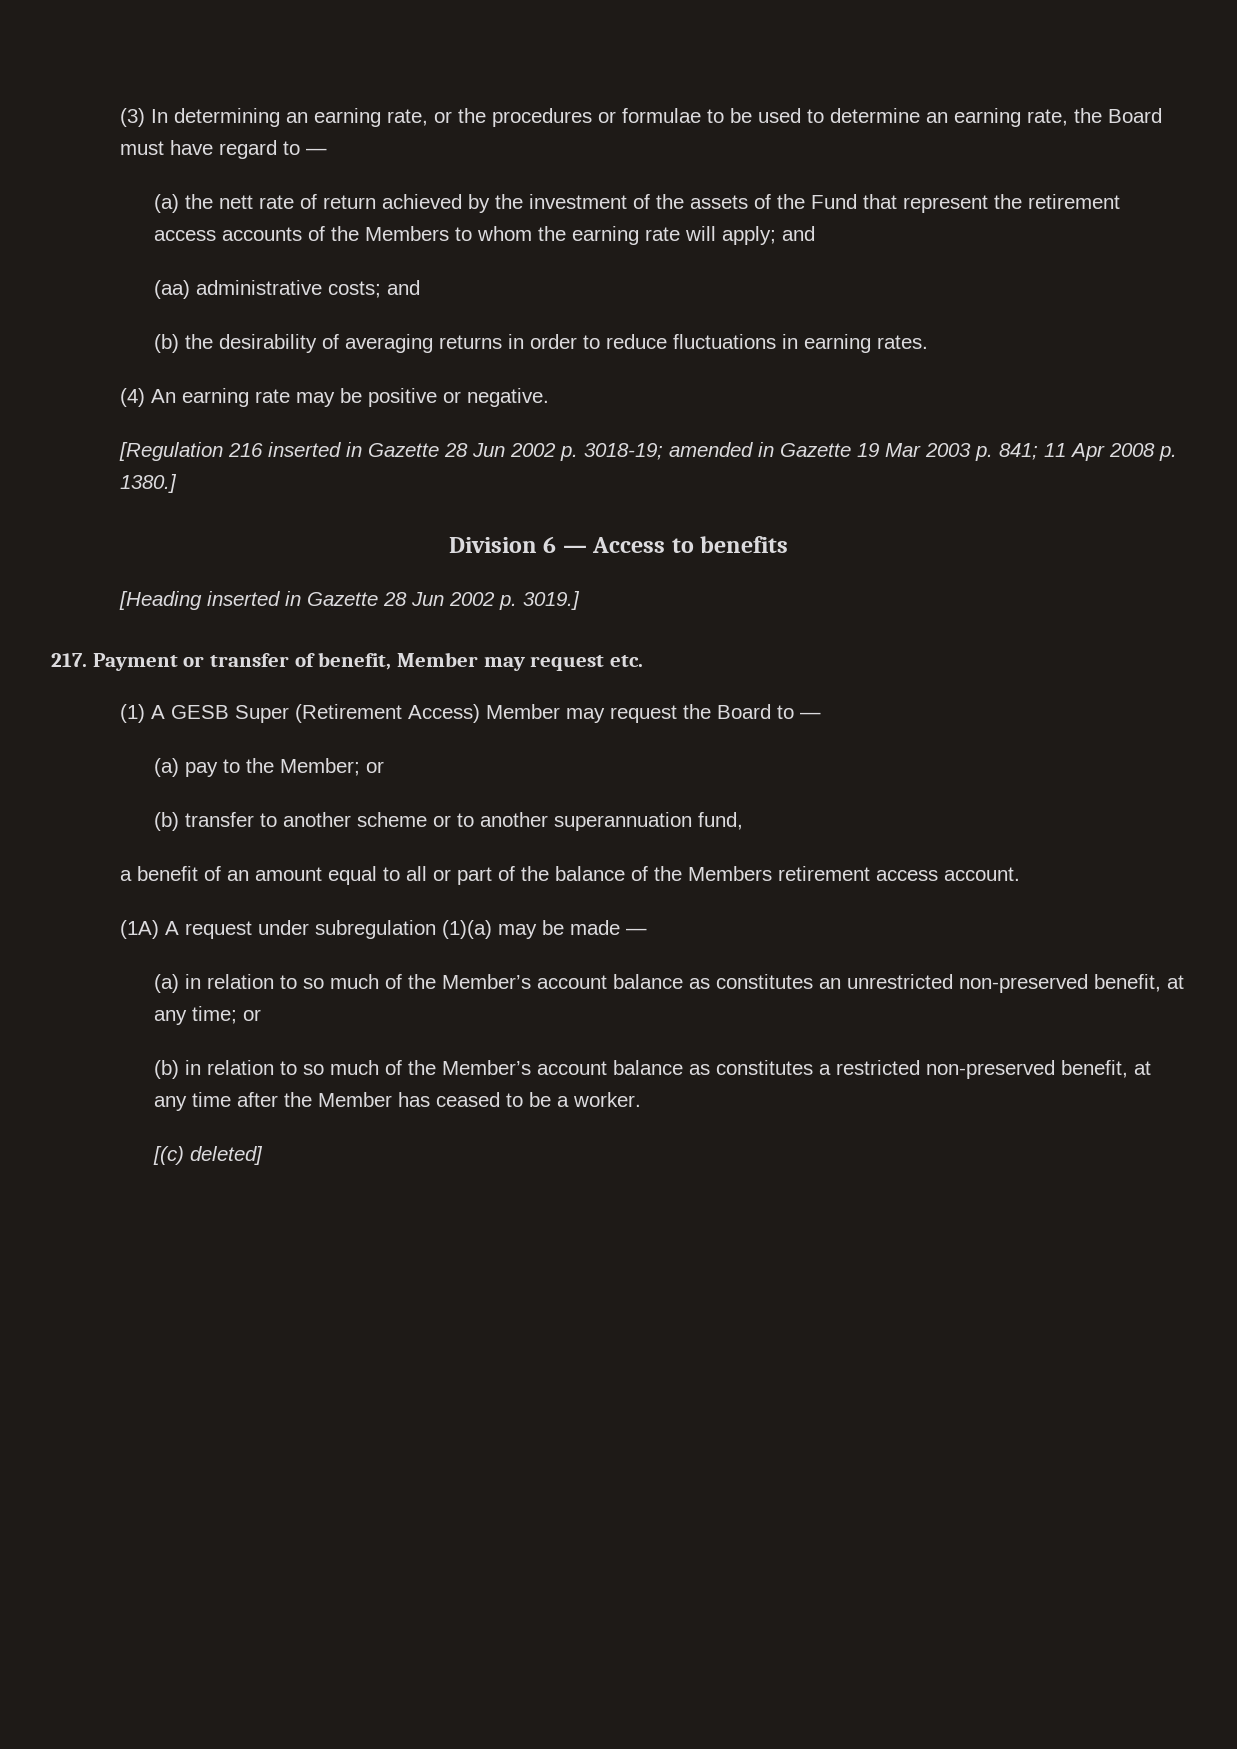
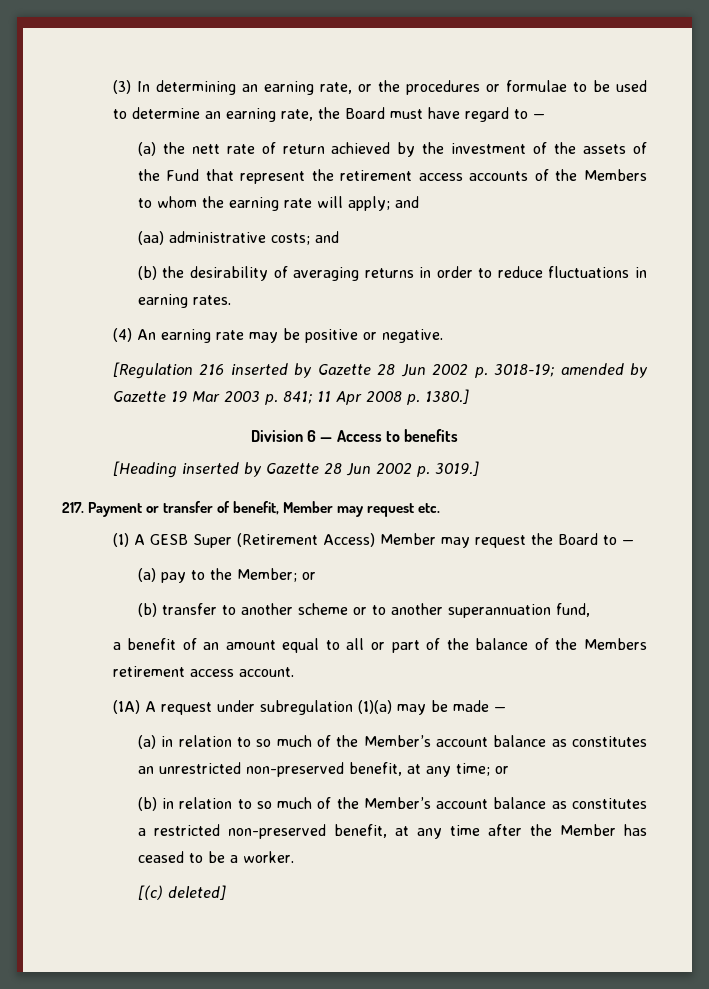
[345,442,362,457] in -> [294,363,313,378] by
[757,442,774,457] in -> [630,363,649,378] by
[284,591,301,606] in -> [243,462,262,477] by

